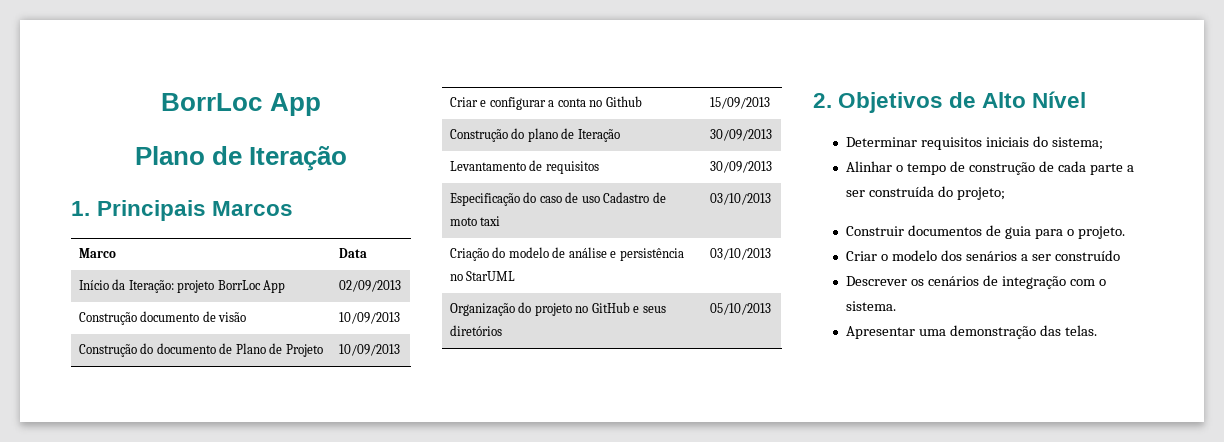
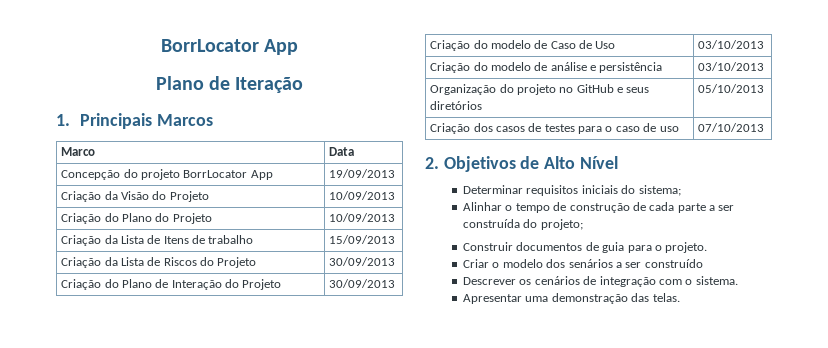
[161,93,263,111] BorrLoc -> [160,39,259,52] BorrLocator
[78,279,286,293] [338,280,401,292] [78,311,247,325] [338,312,400,324] [78,343,323,357] [338,344,400,356] [449,96,642,110] [709,97,770,109] [449,128,620,142] [709,129,772,141] [449,160,599,174] [709,161,772,173] [449,192,666,206] [449,216,501,226] Início da Iteração: projeto BorrLoc App | 02/09/2013 // Construção documento de visão | 10/09/2013 // Construção do documento de Plano de Projeto | 10/09/2013 // Criar e configurar a conta no Github | 15/09/2013 // Construção do plano de Iteração | 30/09/2013 // Levantamento de requisitos | 30/09/2013 // Especificação do caso de uso Cadastro de moto taxi -> [61,169,273,180] [329,169,396,178] [61,191,209,202] [329,191,396,200] [61,213,212,224] [329,213,396,222] [61,235,254,246] [329,235,396,244] [61,257,257,268] [329,257,396,266] [61,279,282,290] [329,279,396,288] [430,40,616,51] Concepção do projeto BorrLocator App | 19/09/2013 // Criação da Visão do Projeto | 10/09/2013 // Criação do Plano do Projeto | 10/09/2013 // Criação da Lista de Itens de trabalho | 15/09/2013 // Criação da Lista de Riscos do Projeto | 30/09/2013 // Criação do Plano de Interação do Projeto | 30/09/2013 // Criação do modelo de Caso de Uso
[449,271,516,281] no StarUML -> (663, 67) none
(771, 309) none -> [430,123,679,134] [698,123,765,132] // Criação dos casos de testes para o caso de uso | 07/10/2013

